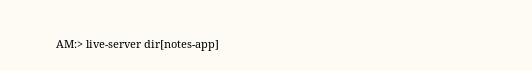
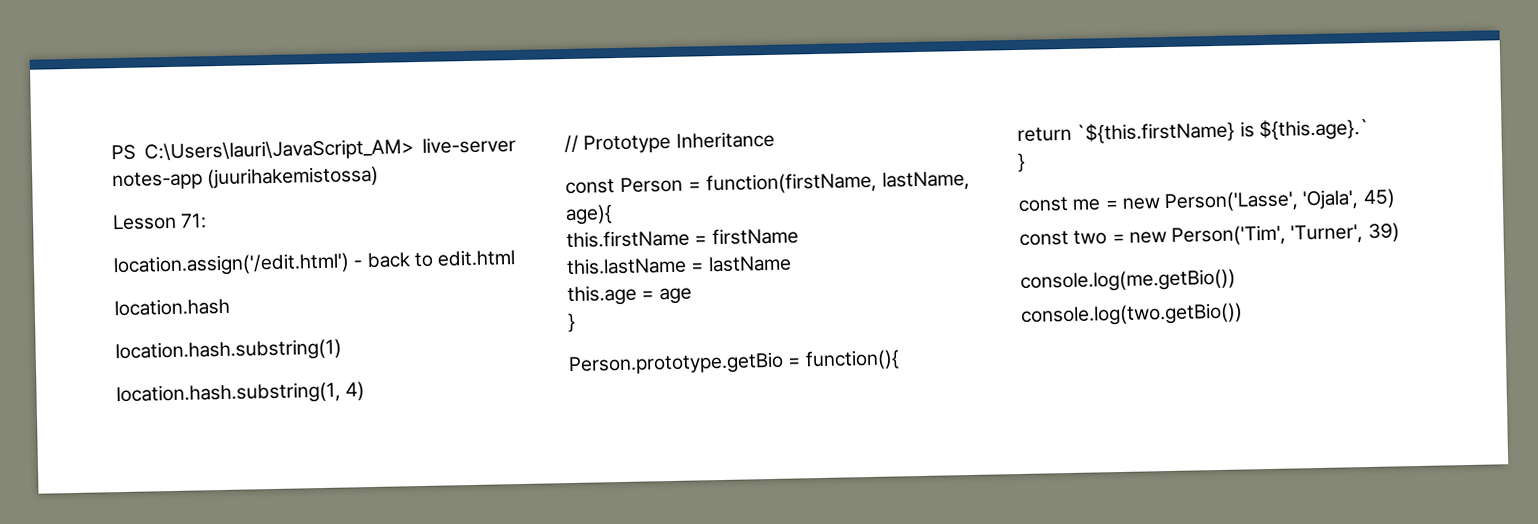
[56,40,219,51] AM:> live-server dir[notes-app] -> [111,136,516,163] [112,165,380,191] [112,213,208,231] [113,249,517,278] [114,297,230,317] [115,338,342,364] [116,381,366,407] [564,130,775,154] [565,170,970,195] [565,204,613,226] [566,227,799,249] [566,255,792,276] [567,284,692,307] [567,312,576,333] [568,349,900,377] [1017,117,1369,144] [1017,152,1026,172] [1018,188,1396,213] [1019,222,1400,246] [1020,268,1236,293] [1020,302,1243,327] PS C:\Users\lauri\JavaScript_AM> live-server notes-app (juurihakemistossa) // Lesson 71: // location.assign('/edit.html') - back to edit.html // location.hash // location.hash.substring(1) // location.hash.substring(1, 4) // // Prototype Inheritance // const Person = function(firstName, lastName, age){ // this.firstName = firstName // this.lastName = lastName // this.age = age // } // Person.prototype.getBio = function(){ // return `${this.firstName} is ${this.age}.` // } // const me = new Person('Lasse', 'Ojala', 45) // const two = new Person('Tim', 'Turner', 39) // console.log(me.getBio()) // console.log(two.getBio())

